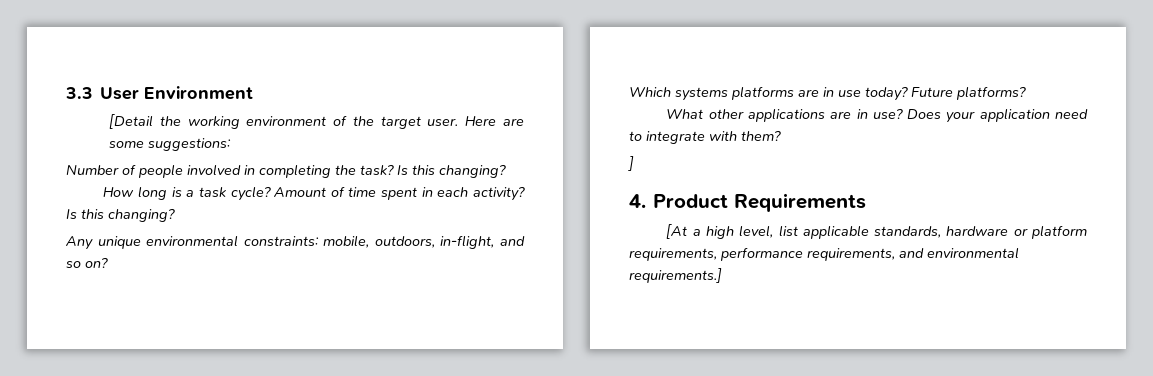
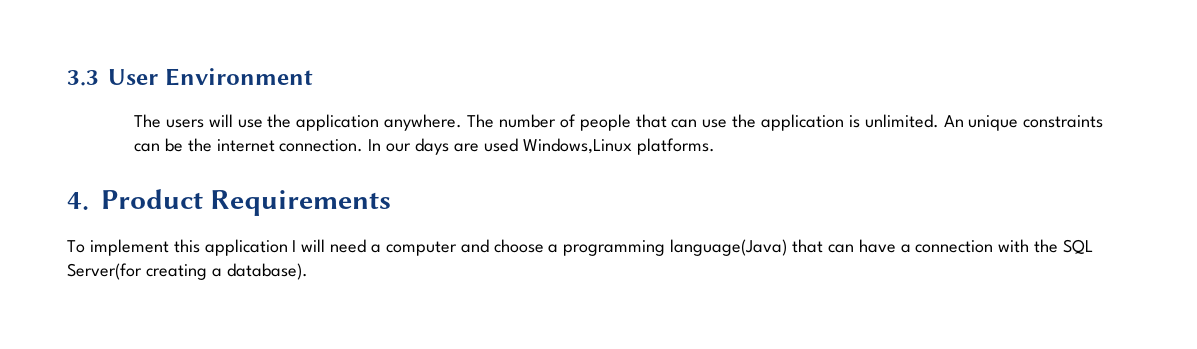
[109,114,524,129] [109,138,232,151] [66,164,506,178] [103,186,525,201] [66,208,175,222] [65,235,525,250] [66,257,108,268] [629,86,1026,101] [666,108,1088,123] [629,130,781,144] [628,156,634,171] [629,193,867,212] [666,224,1087,239] [629,247,1019,261] [629,268,722,283] [Detail the working environment of the target user. Here are some suggestions: // Number of people involved in completing the task? Is this changing? // How long is a task cycle? Amount of time spent in each activity? Is this changing? // Any unique environmental constraints: mobile, outdoors, in-flight, and so on? // Which systems platforms are in use today? Future platforms? // What other applications are in use? Does your application need to integrate with them? // ] // 4. Product Requirements // [At a high level, list applicable standards, hardware or platform requirements, performance requirements, and environmental requirements.] -> [134,114,1104,131] [134,138,715,155] [67,189,392,216] [67,239,1094,256] [67,263,308,280] The users will use the application anywhere. The number of people that can use the application is unlimited. An unique constraints can be the internet connection. In our days are used Windows,Linux platforms. // 4. Product Requirements // To implement this application I will need a computer and choose a programming language(Java) that can have a connection with the SQL Server(for creating a database).

